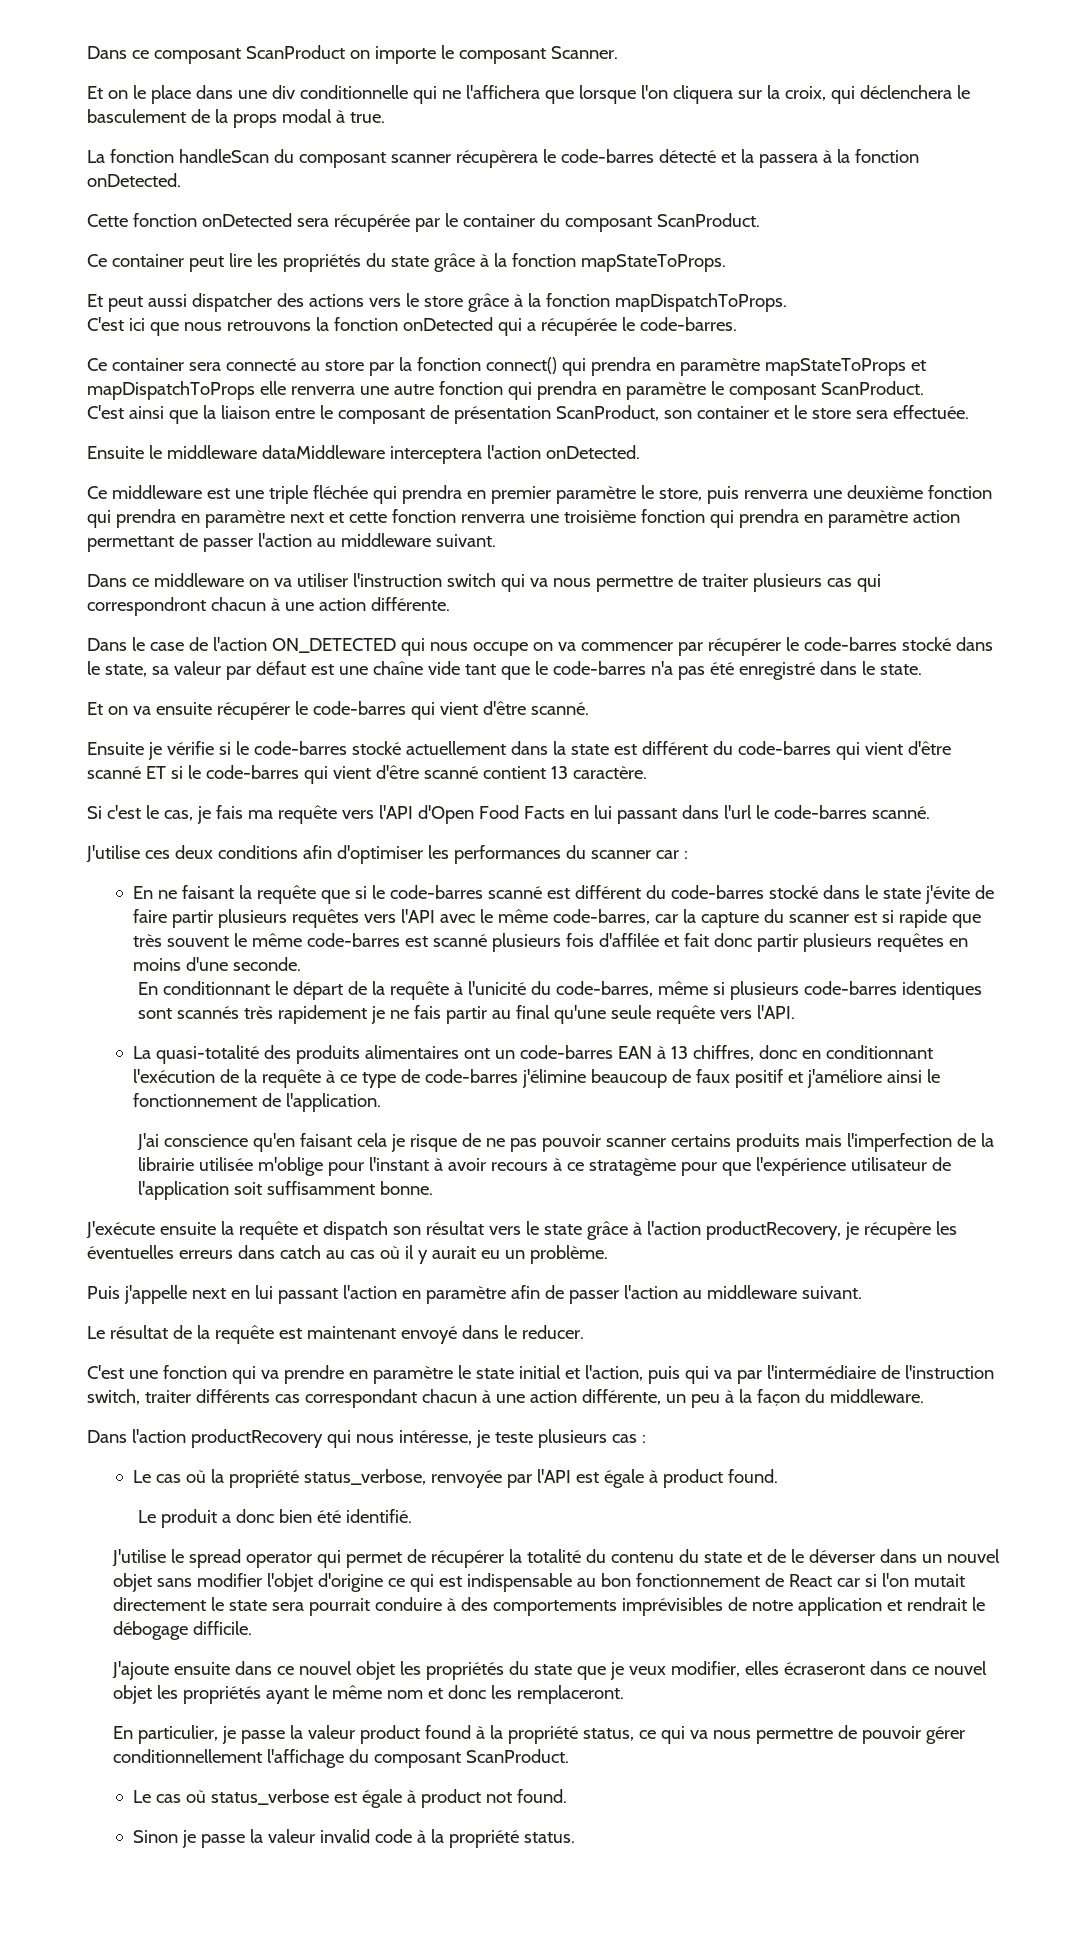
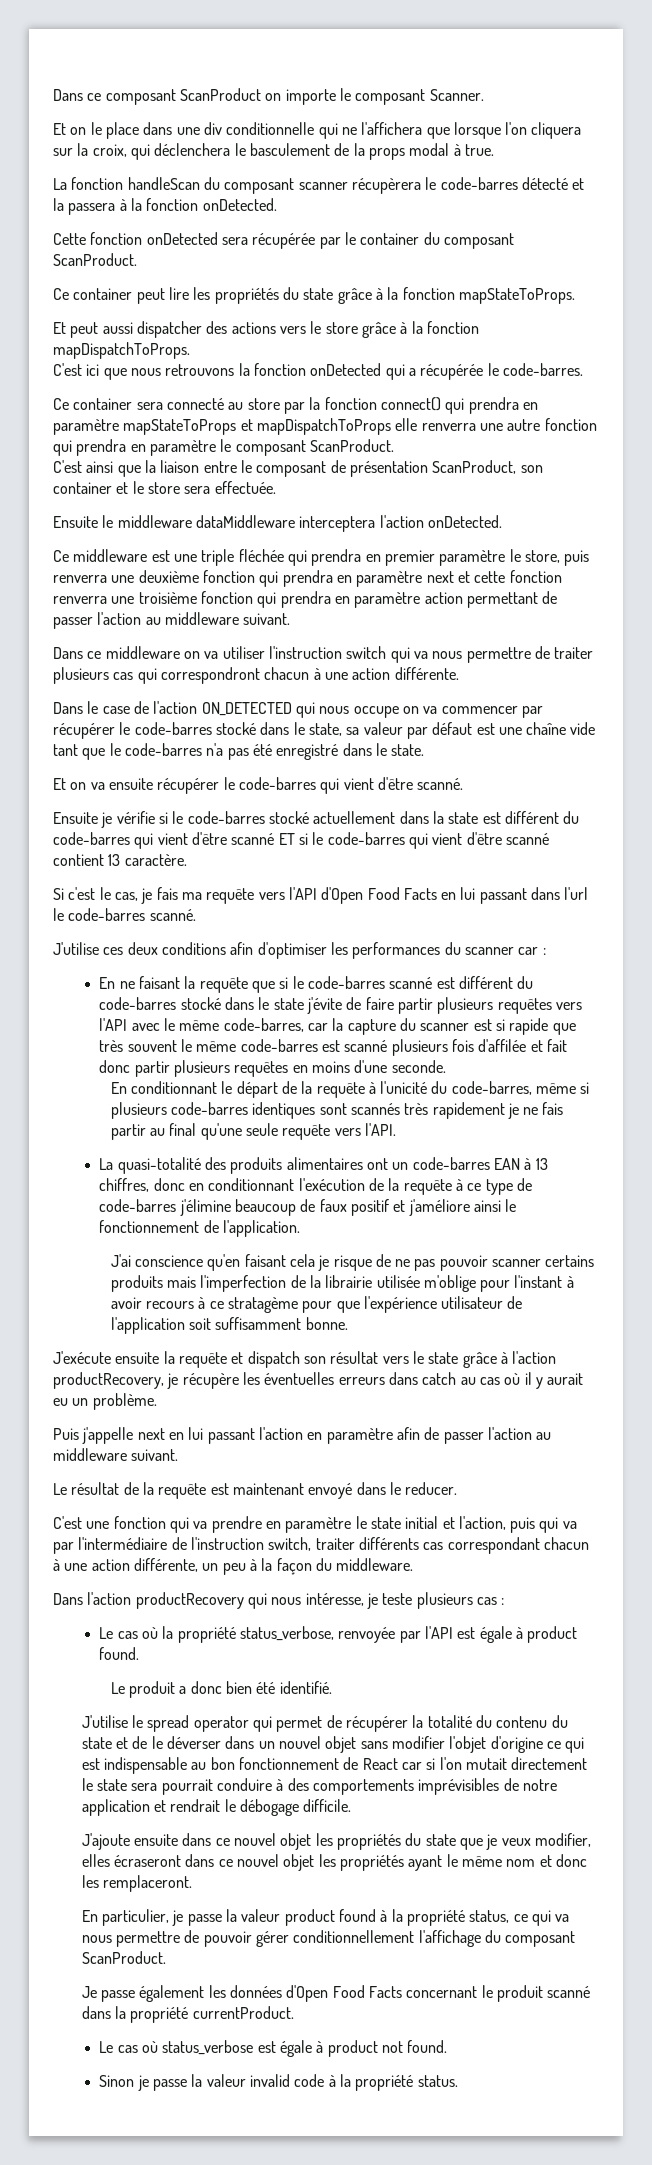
(569, 1756) none -> [81,1985,591,2002] [81,2006,294,2023] // Je passe également les données d'Open Food Facts concernant le produit scanné dans la propriété currentProduct.

